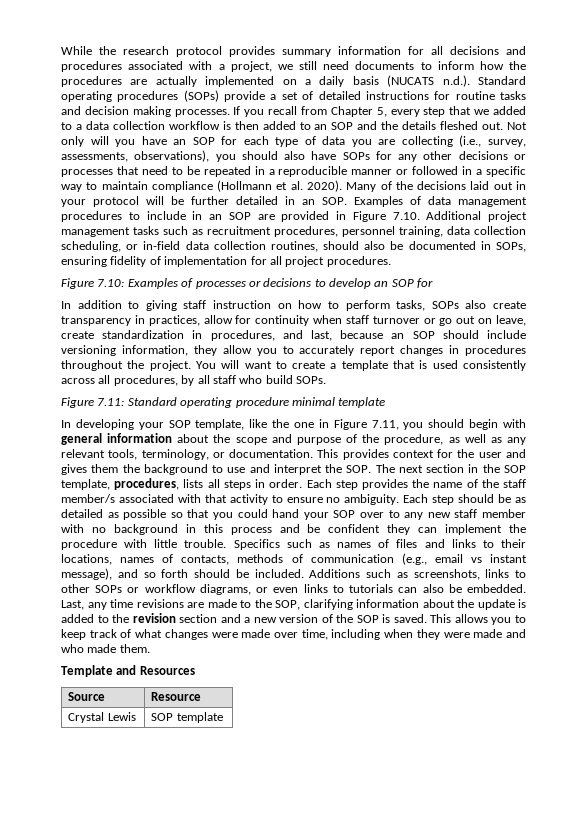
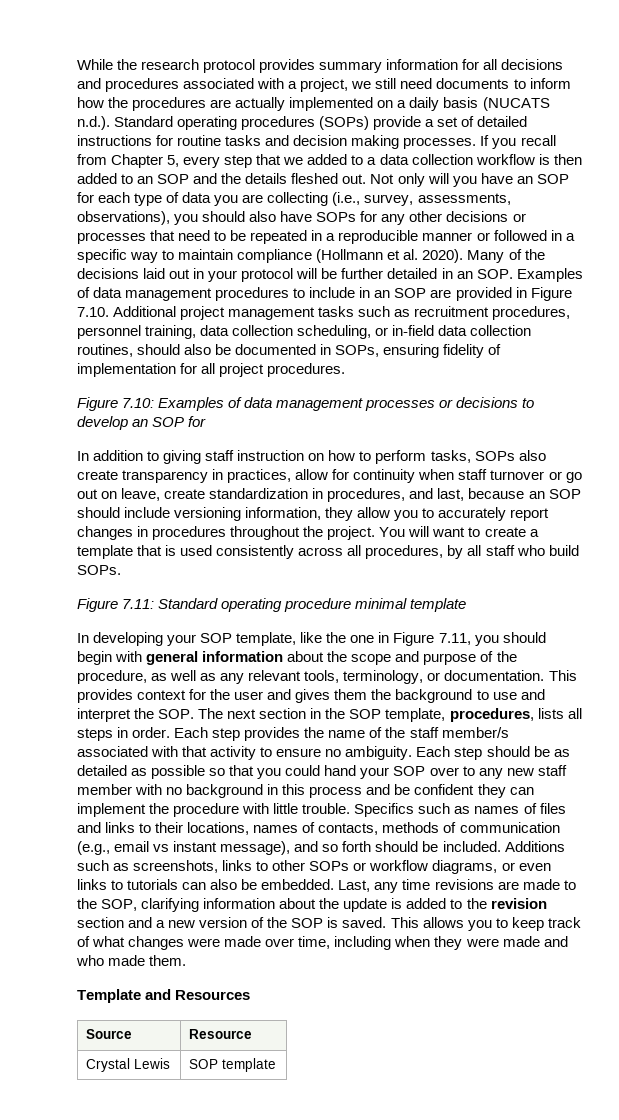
(194, 283) none -> [244,397,364,411] data management

